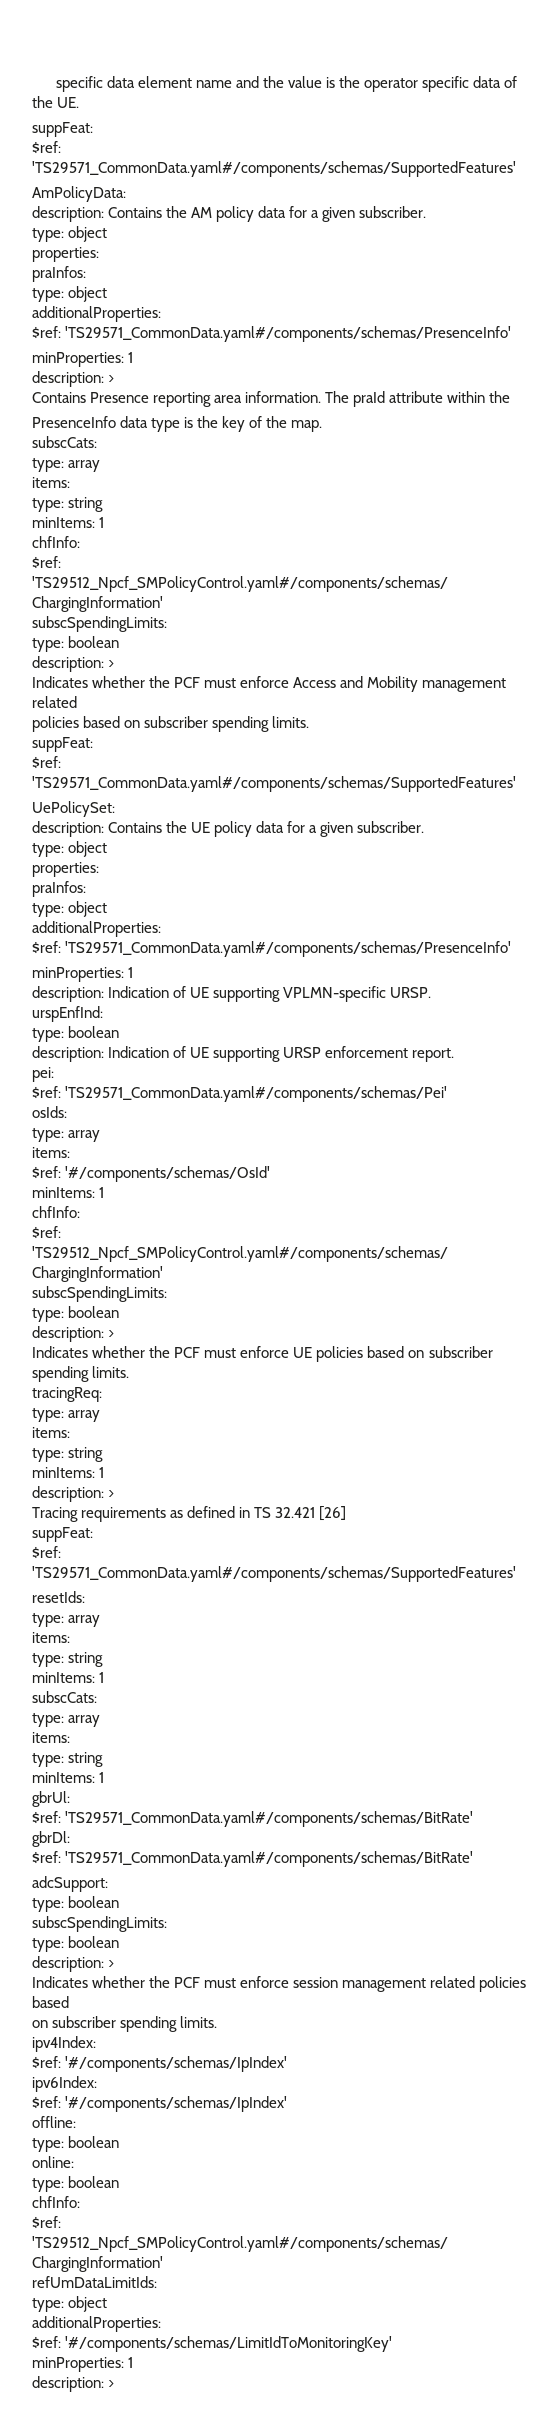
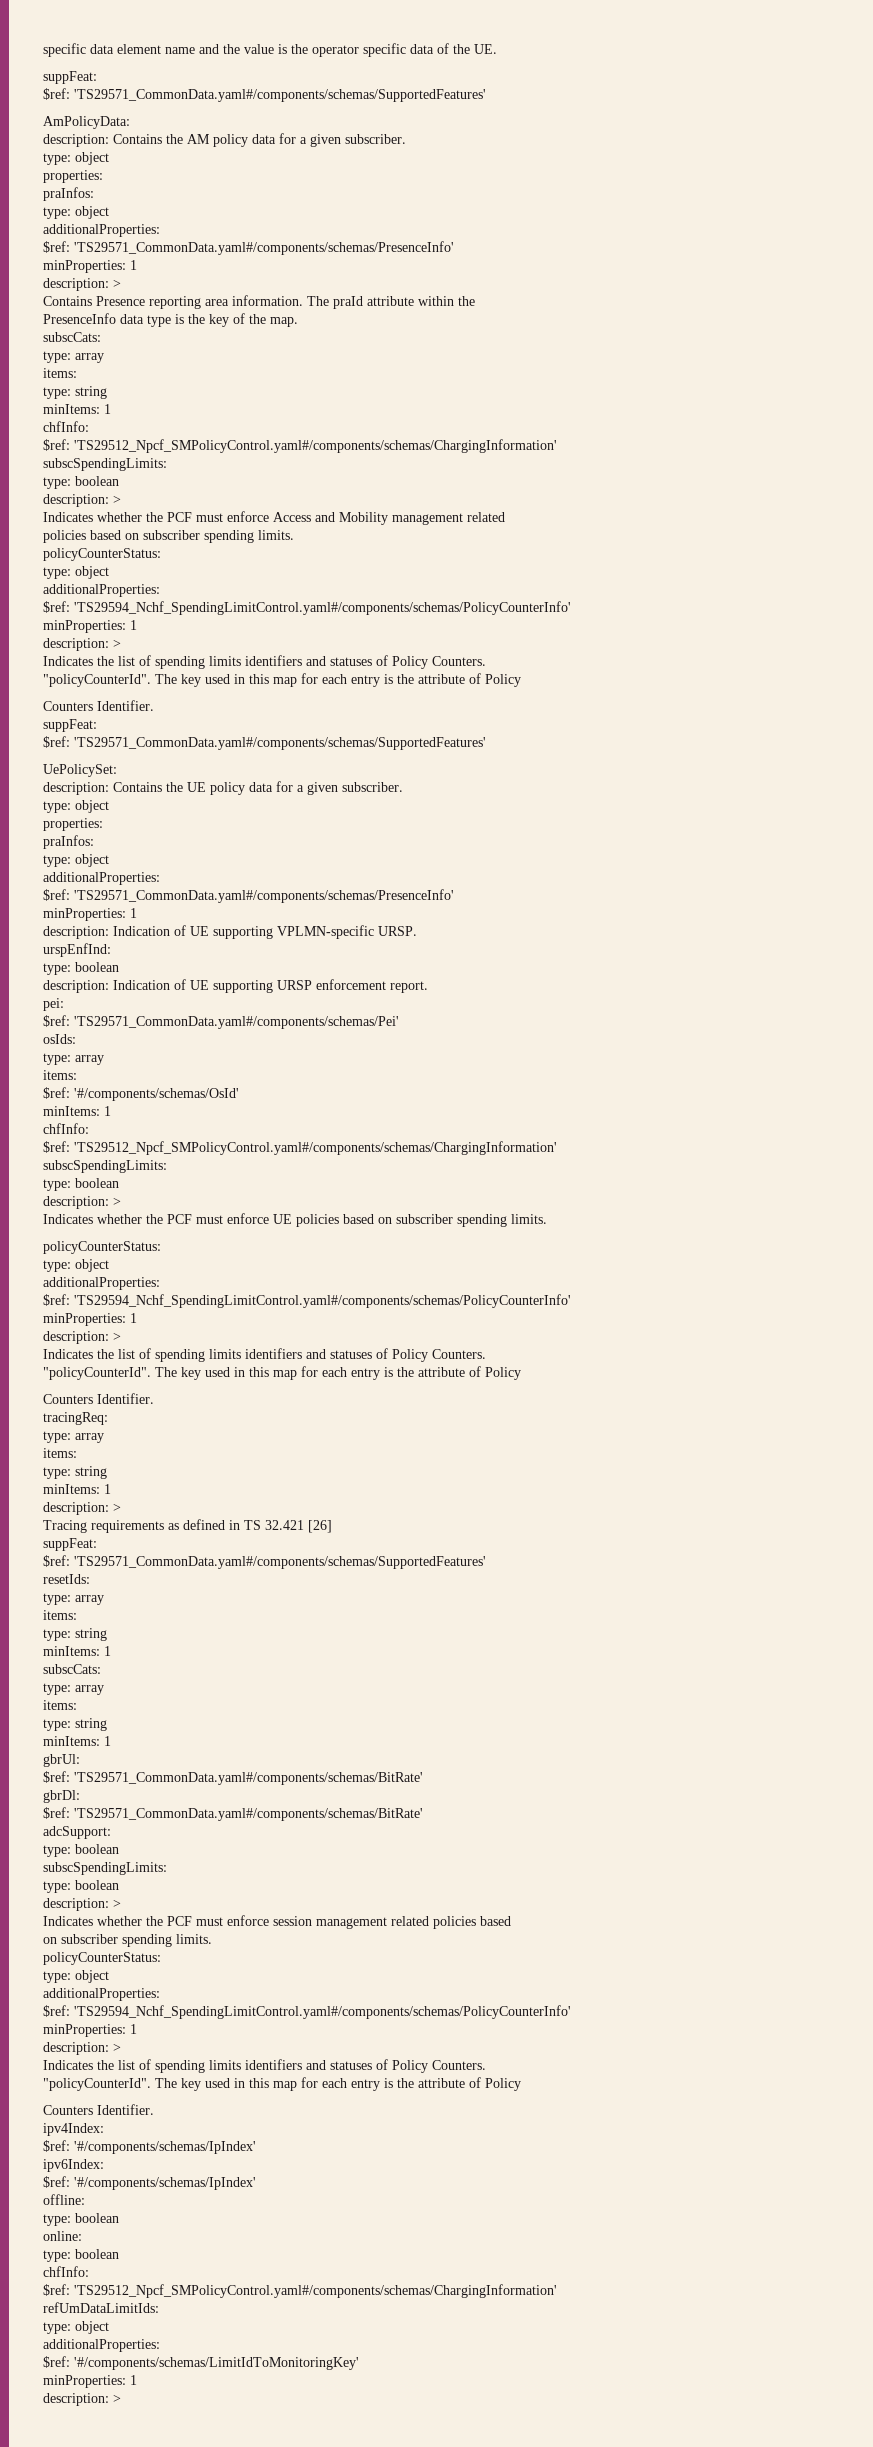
(310, 722) none -> [43,548,161,561] [43,566,109,579] [43,584,160,597] [43,601,571,615] [43,620,137,633] [43,638,121,651] [43,655,486,669] [43,673,521,687] [43,700,154,711] // policyCounterStatus: // type: object // additionalProperties: // $ref: 'TS29594_Nchf_SpendingLimitControl.yaml#/components/schemas/PolicyCounterInfo' // minProperties: 1 // description: > // Indicates the list of spending limits identifiers and statuses of Policy Counters. // "policyCounterId". The key used in this map for each entry is the attribute of Policy // Counters Identifier.
(130, 1372) none -> [43,1241,161,1254] [43,1259,109,1272] [43,1277,160,1290] [43,1294,571,1308] [43,1313,137,1326] [43,1331,121,1344] [43,1348,486,1362] [43,1366,521,1380] [43,1393,154,1404] // policyCounterStatus: // type: object // additionalProperties: // $ref: 'TS29594_Nchf_SpendingLimitControl.yaml#/components/schemas/PolicyCounterInfo' // minProperties: 1 // description: > // Indicates the list of spending limits identifiers and statuses of Policy Counters. // "policyCounterId". The key used in this map for each entry is the attribute of Policy // Counters Identifier.
(218, 2022) none -> [43,1952,161,1965] [43,1970,109,1983] [43,1988,160,2001] [43,2005,571,2019] [43,2024,137,2037] [43,2042,121,2055] [43,2059,486,2073] [43,2077,521,2091] [43,2104,154,2115] // policyCounterStatus: // type: object // additionalProperties: // $ref: 'TS29594_Nchf_SpendingLimitControl.yaml#/components/schemas/PolicyCounterInfo' // minProperties: 1 // description: > // Indicates the list of spending limits identifiers and statuses of Policy Counters. // "policyCounterId". The key used in this map for each entry is the attribute of Policy // Counters Identifier.

